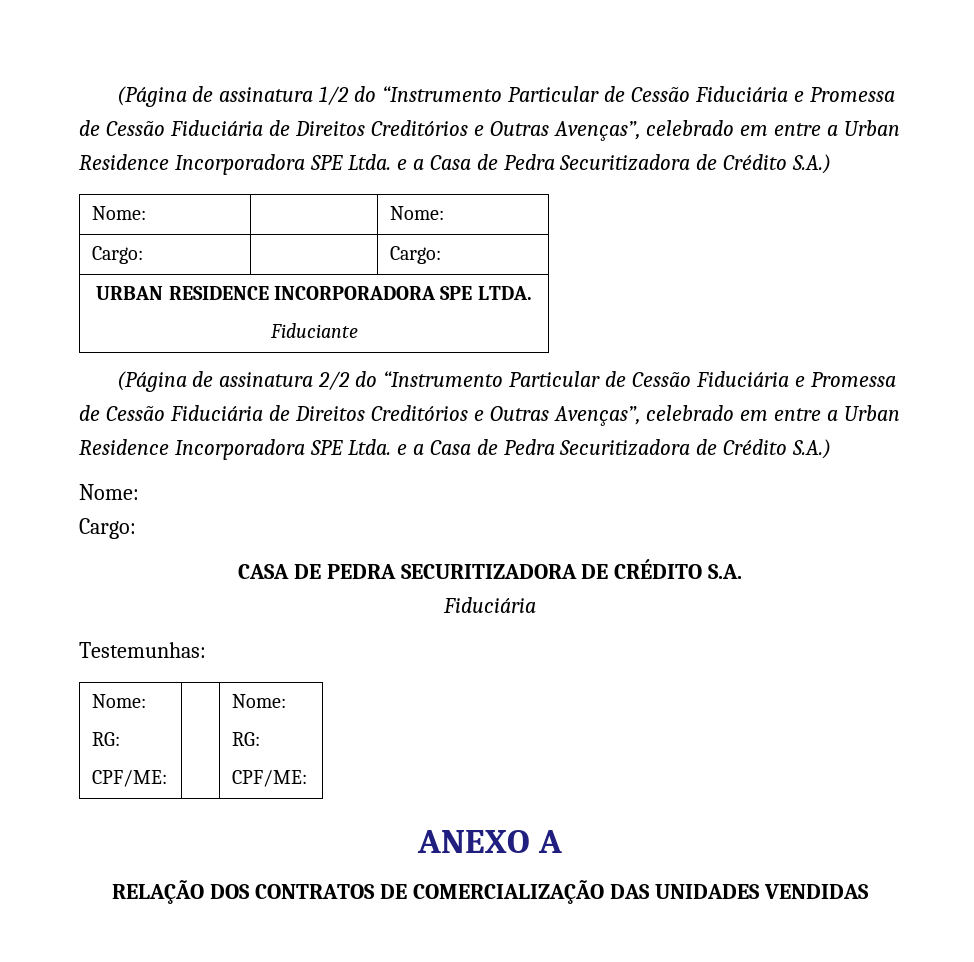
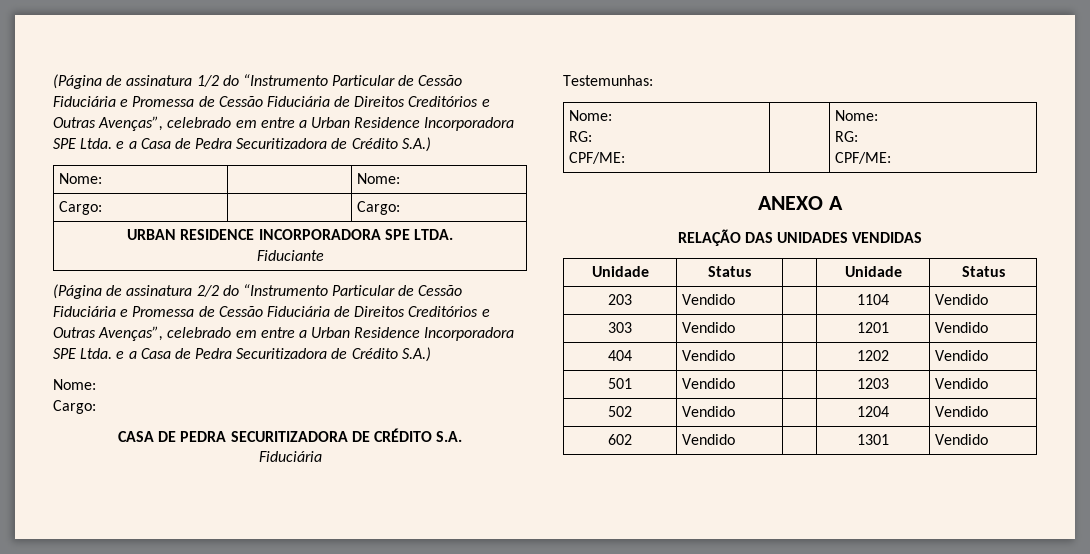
[210,880,604,904] DOS CONTRATOS DE COMERCIALIZAÇÃO -> (741, 237) none
(869, 891) none -> [591,266,649,277] [708,266,751,277] [844,266,902,277] [961,266,1005,277] [608,294,632,305] [682,294,736,305] [857,294,889,305] [935,294,989,305] [608,322,632,333] [682,322,736,333] [857,322,889,333] [935,322,989,333] [608,350,632,361] [682,350,736,361] [857,350,889,361] [935,350,989,361] [608,378,632,389] [682,378,736,389] [857,378,889,389] [935,378,989,389] [608,406,632,417] [682,406,736,417] [857,406,889,417] [935,406,989,417] [608,434,632,445] [682,434,736,445] [857,434,889,445] [935,434,989,445] // Unidade | Status | | Unidade | Status // 203 | Vendido | | 1104 | Vendido // 303 | Vendido | | 1201 | Vendido // 404 | Vendido | | 1202 | Vendido // 501 | Vendido | | 1203 | Vendido // 502 | Vendido | | 1204 | Vendido // 602 | Vendido | | 1301 | Vendido

